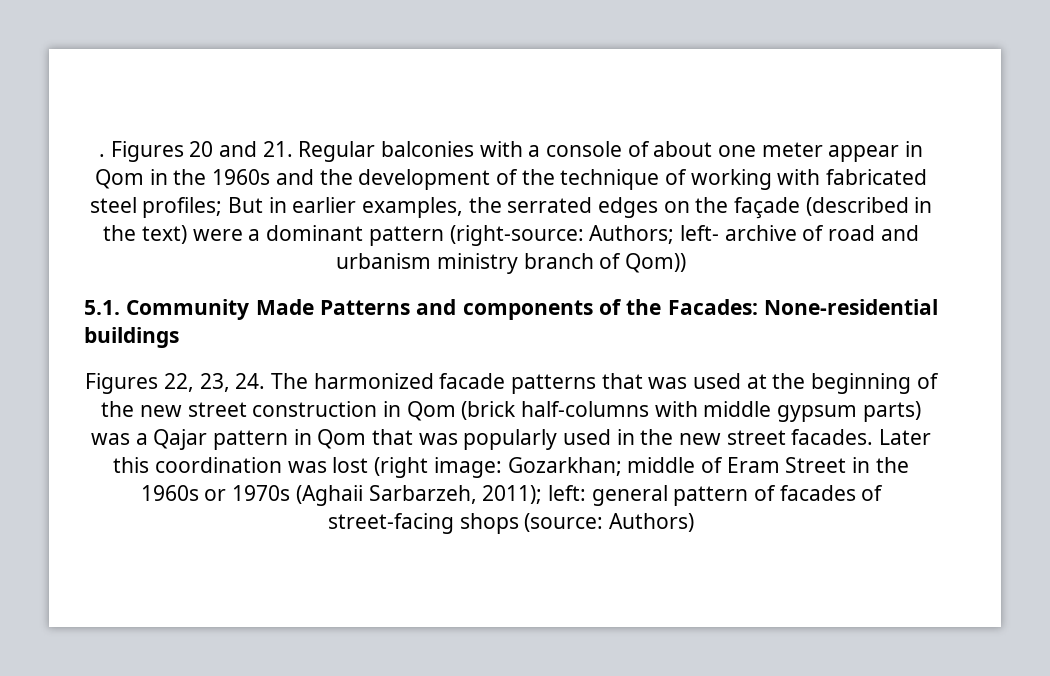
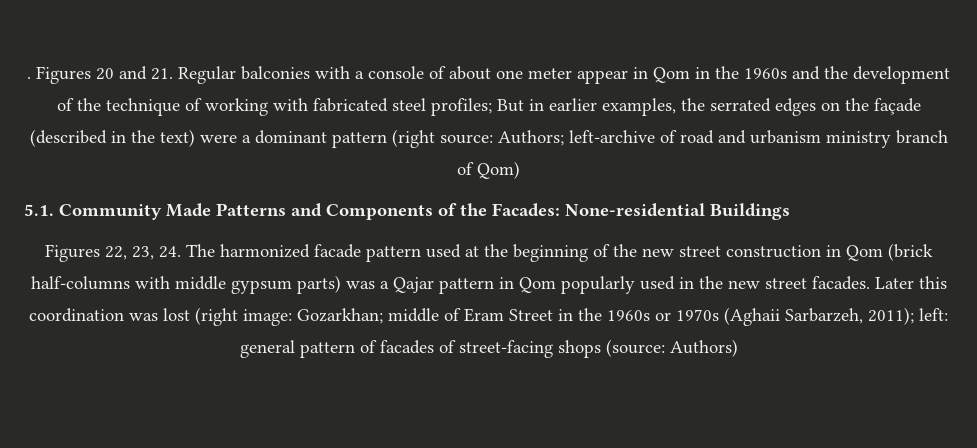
[449,225,797,246] (right-source: Authors; left- archive -> [391,129,655,148] (right source: Authors; left-archive
[624,253,686,273] Qom)) -> [477,161,520,179] Qom)
[462,300,593,320] components -> [326,204,433,220] Components
[84,327,179,348] buildings -> [710,203,790,220] Buildings
[511,373,688,394] patterns that was -> [366,246,421,262] pattern
[371,429,458,445] that was -> (556, 285) none

